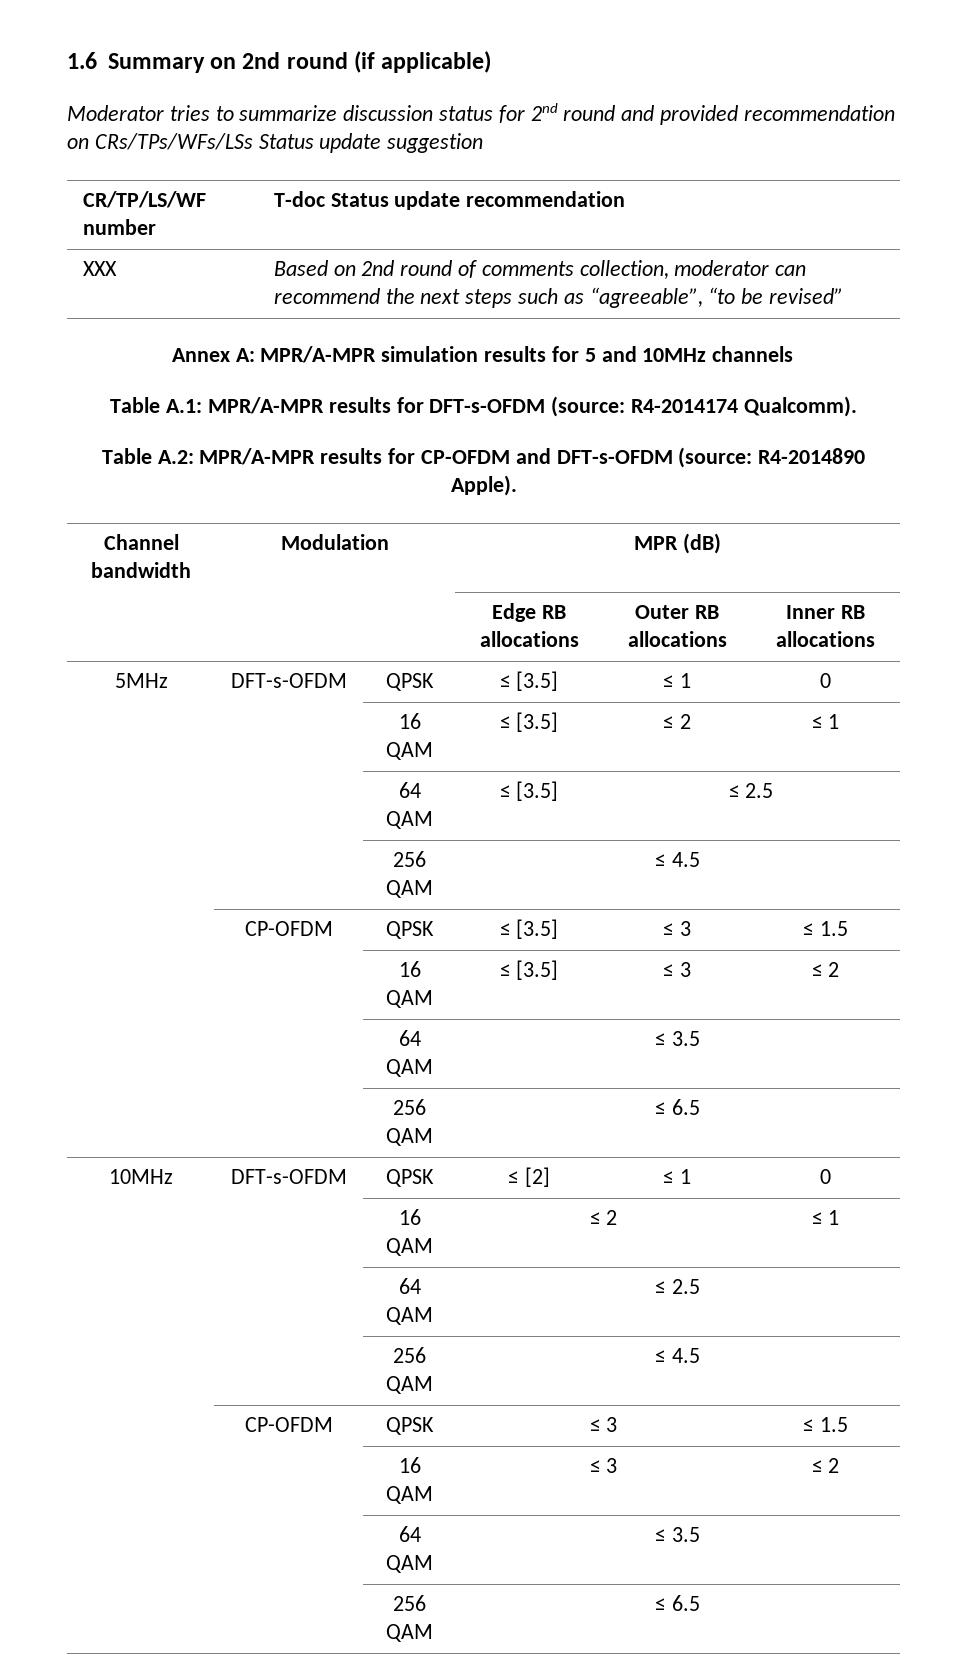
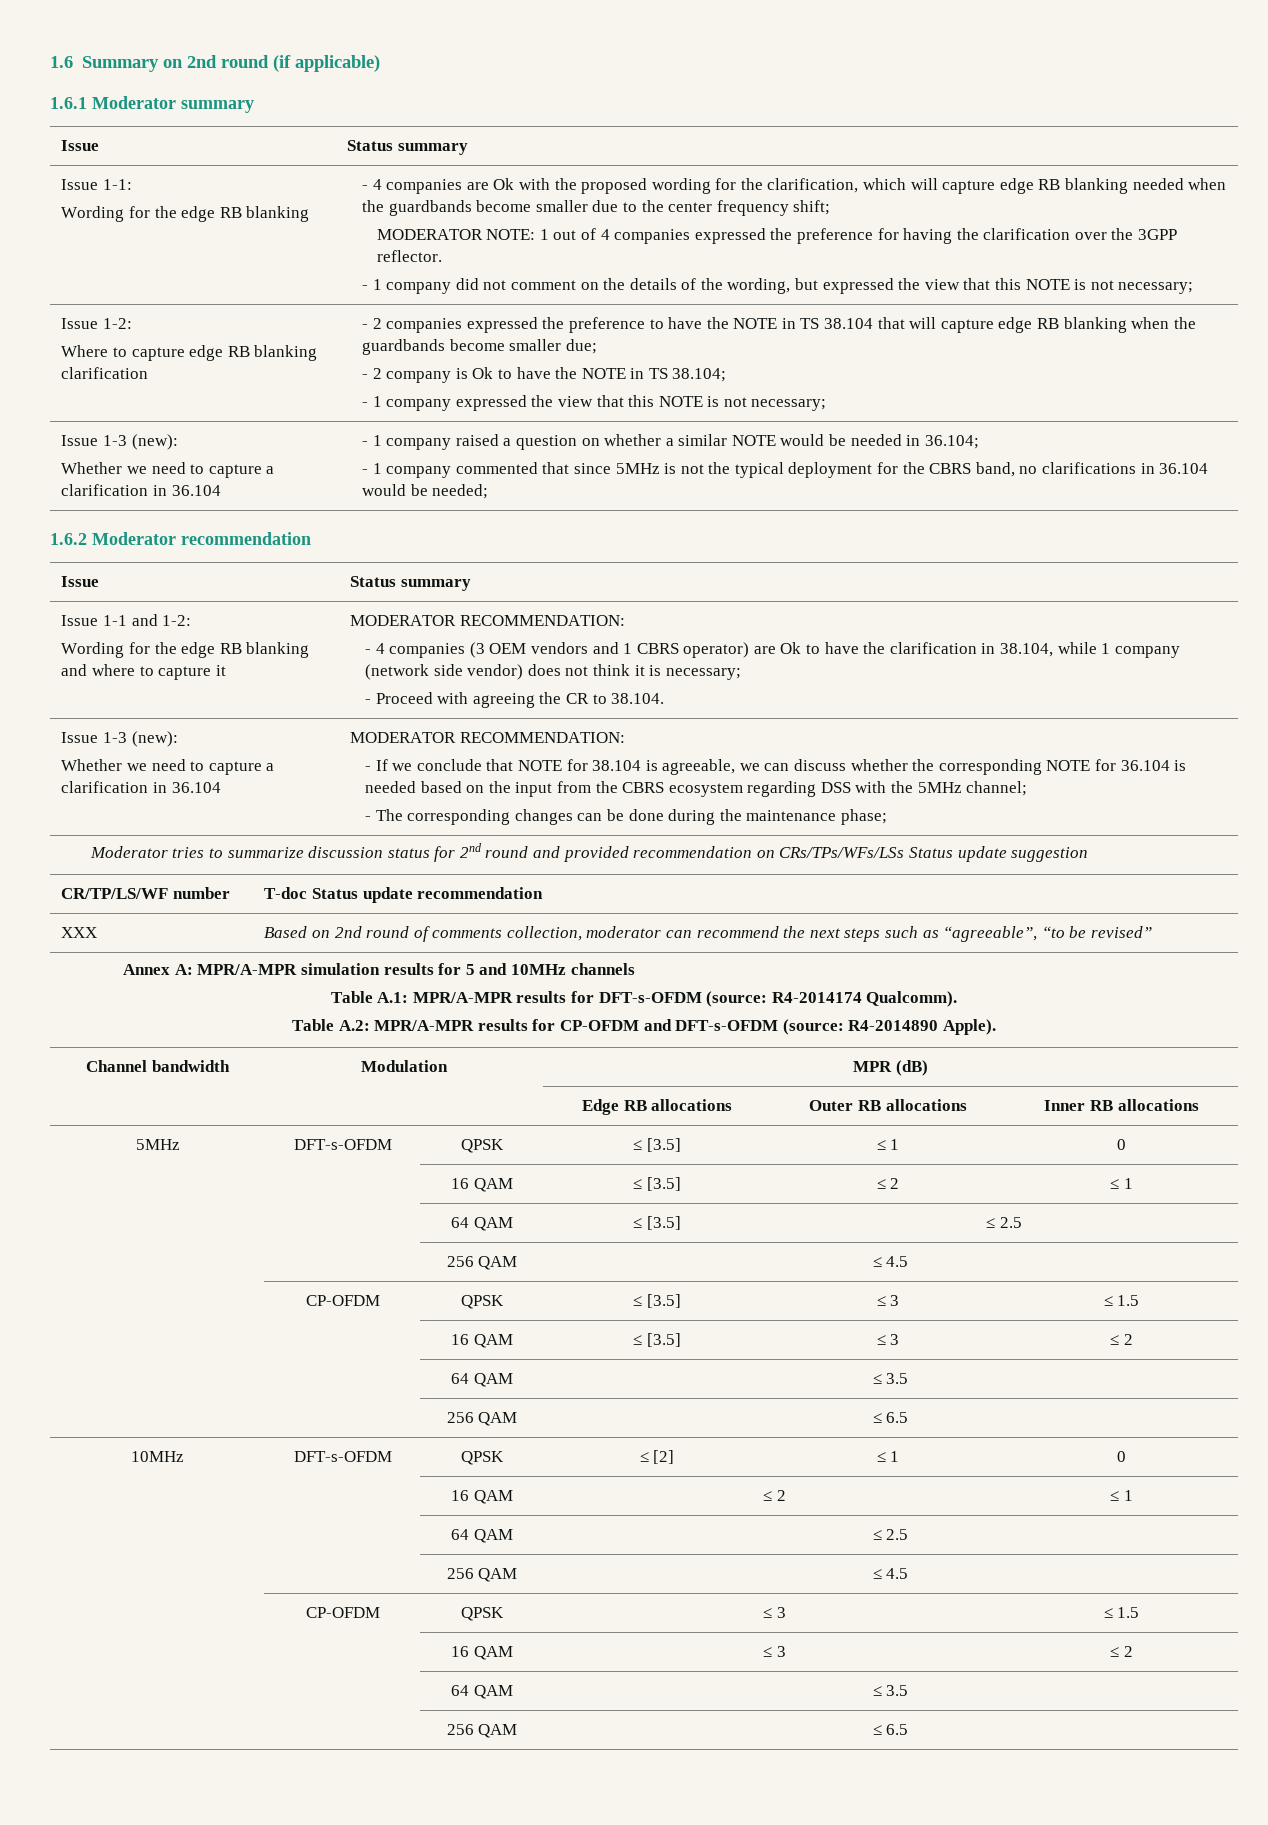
(492, 62) none -> [50,96,254,113] [61,140,100,151] [347,140,468,155] [61,179,132,190] [61,206,310,222] [361,178,1227,194] [361,200,831,216] [376,228,1178,244] [376,250,442,262] [361,278,1194,294] [61,318,132,329] [61,345,318,361] [61,367,149,379] [361,317,1196,333] [361,339,597,355] [361,367,727,383] [361,395,827,411] [61,434,178,450] [61,462,275,478] [61,484,221,496] [361,434,979,450] [361,462,1209,478] [361,484,489,499] [50,532,311,545] [61,576,100,587] [350,576,471,591] [61,614,192,626] [61,642,310,658] [61,664,226,680] [350,615,625,626] [364,642,1180,658] [364,664,741,680] [364,692,665,708] [61,731,178,747] [61,759,275,775] [61,781,221,793] [350,732,625,743] [364,759,1187,775] [364,781,1028,797] [364,809,887,825] // 1.6.1 Moderator summary // Issue | Status summary // Issue 1-1: // Wording for the edge RB blanking | - 4 companies are Ok with the proposed wording for the clarification, which will capture edge RB blanking needed when the guardbands become smaller due to the center frequency shift; // MODERATOR NOTE: 1 out of 4 companies expressed the preference for having the clarification over the 3GPP reflector. // - 1 company did not comment on the details of the wording, but expressed the view that this NOTE is not necessary; // Issue 1-2: // Where to capture edge RB blanking clarification | - 2 companies expressed the preference to have the NOTE in TS 38.104 that will capture edge RB blanking when the guardbands become smaller due; // - 2 company is Ok to have the NOTE in TS 38.104; // - 1 company expressed the view that this NOTE is not necessary; // Issue 1-3 (new): // Whether we need to capture a clarification in 36.104 | - 1 company raised a question on whether a similar NOTE would be needed in 36.104; // - 1 company commented that since 5MHz is not the typical deployment for the CBRS band, no clarifications in 36.104 would be needed; // 1.6.2 Moderator recommendation // Issue | Status summary // Issue 1-1 and 1-2: // Wording for the edge RB blanking and where to capture it | MODERATOR RECOMMENDATION: // - 4 companies (3 OEM vendors and 1 CBRS operator) are Ok to have the clarification in 38.104, while 1 company (network side vendor) does not think it is necessary; // - Proceed with agreeing the CR to 38.104. // Issue 1-3 (new): // Whether we need to capture a clarification in 36.104 | MODERATOR RECOMMENDATION: // - If we conclude that NOTE for 38.104 is agreeable, we can discuss whether the corresponding NOTE for 36.104 is needed based on the input from the CBRS ecosystem regarding DSS with the 5MHz channel; // - The corresponding changes can be done during the maintenance phase;

